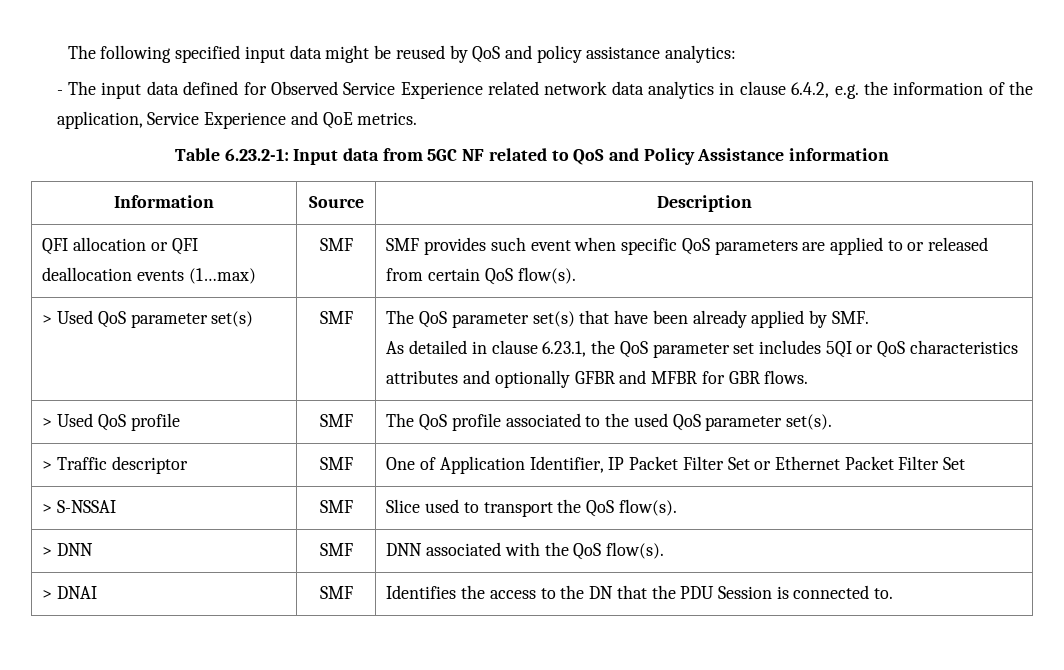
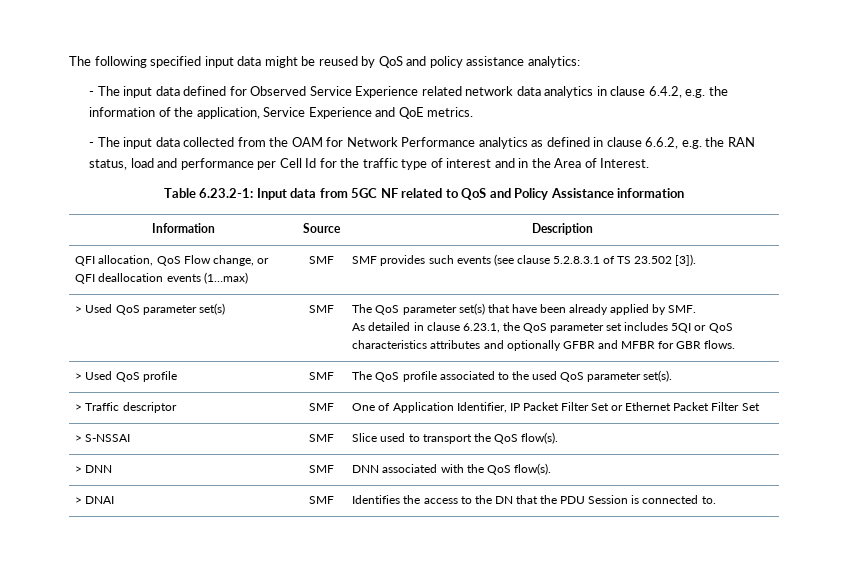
(418, 118) none -> [89,137,755,149] [89,158,650,170] // - The input data collected from the OAM for Network Performance analytics as defined in clause 6.6.2, e.g. the RAN status, load and performance per Cell Id for the traffic type of interest and in the Area of Interest.
[73,237,147,251] allocation -> [98,255,254,266] allocation, QoS Flow change,
[530,237,989,255] [386,267,576,285] event when specific QoS parameters are applied to or released from certain QoS flow(s). -> [456,254,697,266] events (see clause 5.2.8.3.1 of TS 23.502 [3]).

